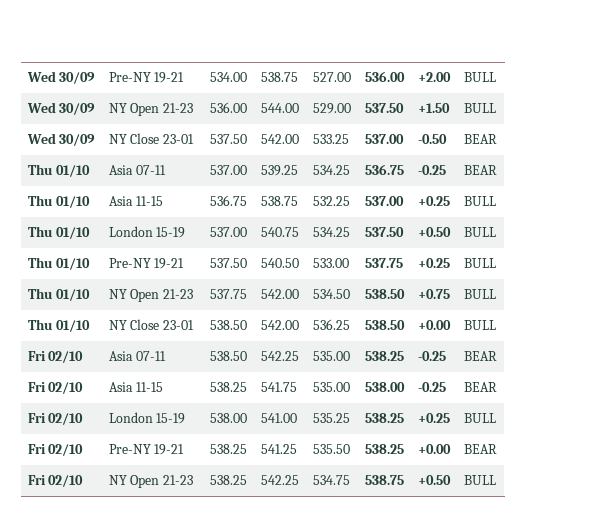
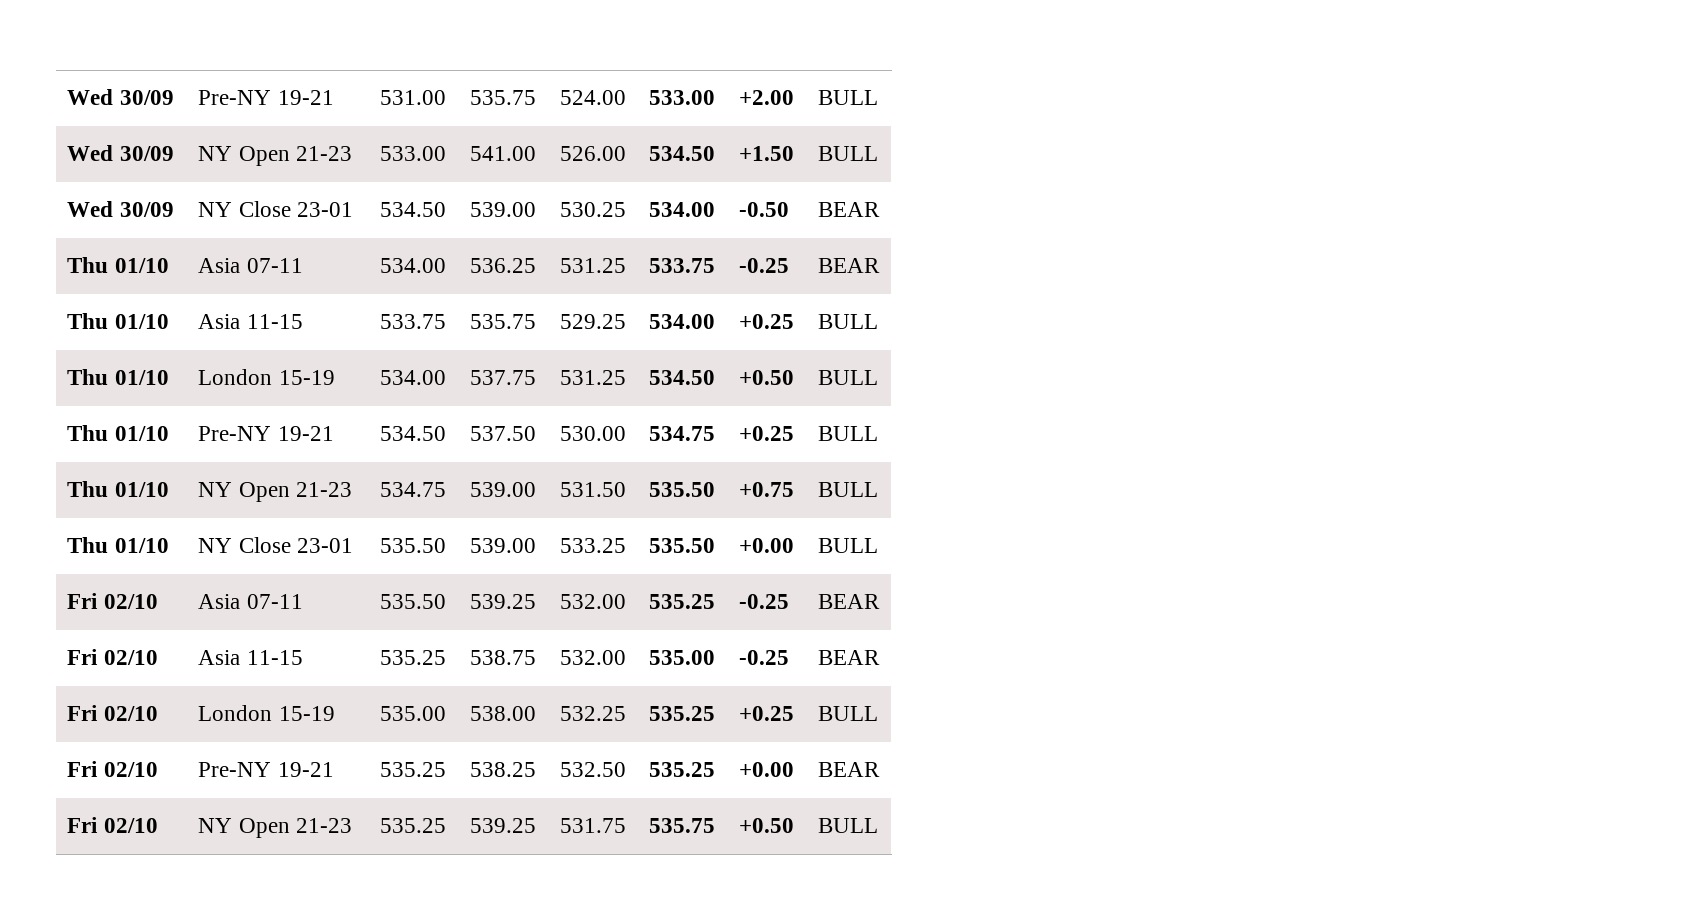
[209,72,247,82] [260,72,298,82] [312,72,351,82] [364,71,405,82] 534.00 | 538.75 | 527.00 | 536.00 -> [380,90,447,105] [470,90,537,105] [560,90,627,105] [649,90,716,105] 531.00 | 535.75 | 524.00 | 533.00
[209,102,247,113] [260,103,299,113] [312,103,351,114] [364,103,404,113] 536.00 | 544.00 | 529.00 | 537.50 -> [380,146,447,161] [470,146,537,161] [560,146,627,161] [649,146,716,161] 533.00 | 541.00 | 526.00 | 534.50
[209,134,247,144] [260,134,299,144] [312,134,349,144] [364,134,404,144] 537.50 | 542.00 | 533.25 | 537.00 -> [380,202,447,217] [470,202,537,217] [560,202,627,217] [649,202,716,217] 534.50 | 539.00 | 530.25 | 534.00
[209,165,247,175] [260,165,298,176] [312,165,350,175] [364,164,404,175] 537.00 | 539.25 | 534.25 | 536.75 -> [380,258,447,273] [470,258,537,273] [560,258,627,273] [649,258,716,273] 534.00 | 536.25 | 531.25 | 533.75
[209,195,247,206] [260,196,298,206] [312,196,350,206] [364,196,404,206] 536.75 | 538.75 | 532.25 | 537.00 -> [380,314,447,329] [470,314,537,329] [560,314,627,329] [649,314,716,329] 533.75 | 535.75 | 529.25 | 534.00
[209,227,247,237] [260,227,299,237] [312,227,350,237] [364,227,404,237] 537.00 | 540.75 | 534.25 | 537.50 -> [380,370,447,385] [470,370,537,385] [560,370,627,385] [649,370,716,385] 534.00 | 537.75 | 531.25 | 534.50
[209,258,247,268] [260,258,299,268] [312,258,349,268] [364,258,403,268] | 537.50 | 540.50 | 533.00 | 537.75 -> [380,426,447,441] [470,426,537,441] [560,426,627,441] [649,426,716,441] | 534.50 | 537.50 | 530.00 | 534.75
[209,289,247,299] [260,289,299,299] [312,289,350,299] [364,289,405,299] 537.75 | 542.00 | 534.50 | 538.50 -> [380,482,447,497] [470,482,537,497] [560,482,627,497] [649,482,716,497] 534.75 | 539.00 | 531.50 | 535.50
[209,320,247,330] [260,320,299,330] [312,319,350,330] [364,320,405,330] 538.50 | 542.00 | 536.25 | 538.50 -> [380,538,447,553] [470,538,537,553] [560,538,627,553] [649,538,716,553] 535.50 | 539.00 | 533.25 | 535.50
[209,351,247,361] [260,351,299,361] [312,351,350,361] [364,351,404,361] 538.50 | 542.25 | 535.00 | 538.25 -> [380,594,447,609] [470,594,537,609] [560,594,627,609] [649,594,716,609] 535.50 | 539.25 | 532.00 | 535.25
[209,382,247,392] [260,382,297,392] [312,382,350,392] [364,382,405,392] 538.25 | 541.75 | 535.00 | 538.00 -> [380,650,447,665] [470,650,537,665] [560,650,627,665] [649,650,716,665] 535.25 | 538.75 | 532.00 | 535.00
[209,413,247,423] [260,413,297,423] [312,413,350,423] [364,413,404,423] | 538.00 | 541.00 | 535.25 | 538.25 -> [380,706,447,721] [470,706,537,721] [560,706,627,721] [649,706,716,721] | 535.00 | 538.00 | 532.25 | 535.25
[209,444,247,454] [260,444,297,454] [312,444,350,454] [364,444,404,454] | 538.25 | 541.25 | 535.50 | 538.25 -> [380,762,447,777] [470,762,537,777] [560,762,627,777] [649,762,716,777] | 535.25 | 538.25 | 532.50 | 535.25
[209,475,247,485] [260,475,299,485] [312,475,350,485] [364,475,404,485] 538.25 | 542.25 | 534.75 | 538.75 -> [380,818,447,833] [470,818,537,833] [560,818,627,833] [649,818,716,833] 535.25 | 539.25 | 531.75 | 535.75

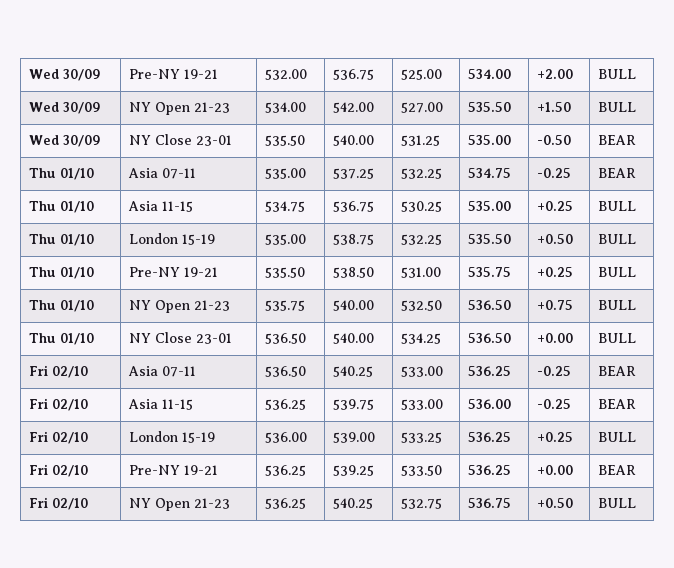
[380,90,447,105] [470,90,537,105] [560,90,627,105] [649,90,716,105] 531.00 | 535.75 | 524.00 | 533.00 -> [265,69,308,80] [333,69,375,80] [401,69,443,80] [468,69,512,79] 532.00 | 536.75 | 525.00 | 534.00
[380,146,447,161] [470,146,537,161] [560,146,627,161] [649,146,716,161] 533.00 | 541.00 | 526.00 | 534.50 -> [265,102,307,113] [333,102,375,113] [401,102,444,113] [468,102,512,112] 534.00 | 542.00 | 527.00 | 535.50
[380,202,447,217] [470,202,537,217] [560,202,627,217] [649,202,716,217] 534.50 | 539.00 | 530.25 | 534.00 -> [265,135,306,146] [333,135,375,146] [401,135,441,146] [468,135,512,145] 535.50 | 540.00 | 531.25 | 535.00
[380,258,447,273] [470,258,537,273] [560,258,627,273] [649,258,716,273] 534.00 | 536.25 | 531.25 | 533.75 -> [265,168,307,179] [333,168,375,179] [401,168,443,179] [468,168,512,178] 535.00 | 537.25 | 532.25 | 534.75
[380,314,447,329] [470,314,537,329] [560,314,627,329] [649,314,716,329] 533.75 | 535.75 | 529.25 | 534.00 -> [265,201,306,212] [333,201,375,212] [401,201,443,212] [468,201,512,211] 534.75 | 536.75 | 530.25 | 535.00
[380,370,447,385] [470,370,537,385] [560,370,627,385] [649,370,716,385] 534.00 | 537.75 | 531.25 | 534.50 -> [265,234,307,245] [333,234,375,245] [401,234,443,245] [468,234,512,244] 535.00 | 538.75 | 532.25 | 535.50
[380,426,447,441] [470,426,537,441] [560,426,627,441] [649,426,716,441] 534.50 | 537.50 | 530.00 | 534.75 -> [265,267,306,278] [333,267,375,278] [401,267,442,278] [468,267,512,277] 535.50 | 538.50 | 531.00 | 535.75
[380,482,447,497] [470,482,537,497] [560,482,627,497] [649,482,716,497] 534.75 | 539.00 | 531.50 | 535.50 -> [265,300,306,311] [333,300,375,311] [401,300,443,311] [468,300,512,310] 535.75 | 540.00 | 532.50 | 536.50
[380,538,447,553] [470,538,537,553] [560,538,627,553] [649,538,716,553] 535.50 | 539.00 | 533.25 | 535.50 -> [265,333,307,344] [333,333,375,344] [401,333,442,344] [468,333,512,343] 536.50 | 540.00 | 534.25 | 536.50
[380,594,447,609] [470,594,537,609] [560,594,627,609] [649,594,716,609] 535.50 | 539.25 | 532.00 | 535.25 -> [265,366,307,377] [333,366,374,377] [401,366,444,377] [468,366,512,376] 536.50 | 540.25 | 533.00 | 536.25
[380,650,447,665] [470,650,537,665] [560,650,627,665] [649,650,716,665] 535.25 | 538.75 | 532.00 | 535.00 -> [265,399,307,410] [333,399,375,410] [401,399,444,410] [468,399,512,409] 536.25 | 539.75 | 533.00 | 536.00
[380,706,447,721] [470,706,537,721] [560,706,627,721] [649,706,716,721] 535.00 | 538.00 | 532.25 | 535.25 -> [265,432,308,443] [333,432,376,443] [401,432,443,443] [468,432,512,442] 536.00 | 539.00 | 533.25 | 536.25
[380,762,447,777] [470,762,537,777] [560,762,627,777] [649,762,716,777] 535.25 | 538.25 | 532.50 | 535.25 -> [265,465,307,476] [333,465,375,476] [401,465,443,476] [468,465,512,475] 536.25 | 539.25 | 533.50 | 536.25
[380,818,447,833] [470,818,537,833] [560,818,627,833] [649,818,716,833] 535.25 | 539.25 | 531.75 | 535.75 -> [265,498,307,509] [333,498,374,509] [401,498,443,509] [468,498,512,508] 536.25 | 540.25 | 532.75 | 536.75

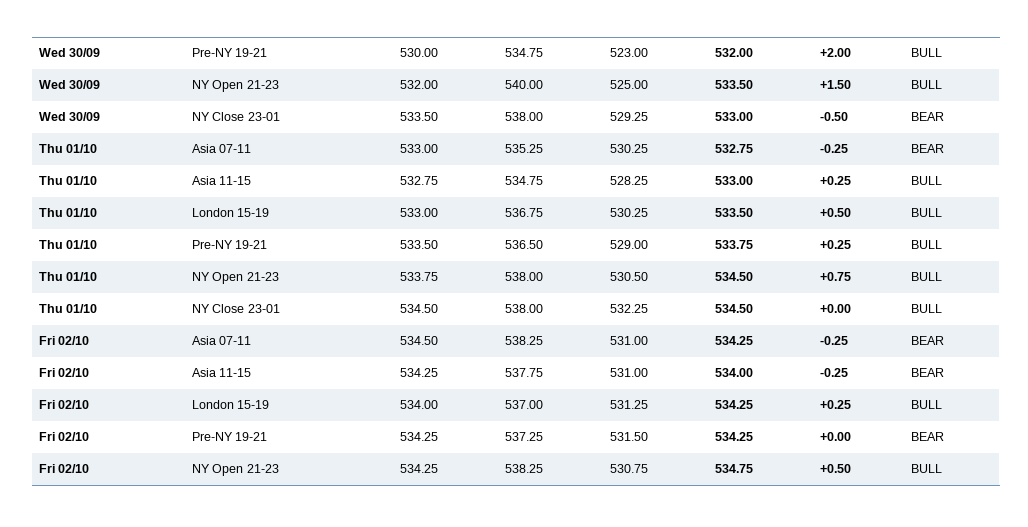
[265,69,308,80] [333,69,375,80] [401,69,443,80] [468,69,512,79] 532.00 | 536.75 | 525.00 | 534.00 -> [399,48,438,57] [504,48,543,57] [609,48,648,57] [714,48,753,57] 530.00 | 534.75 | 523.00 | 532.00
[265,102,307,113] [333,102,375,113] [401,102,444,113] [468,102,512,112] 534.00 | 542.00 | 527.00 | 535.50 -> [399,80,438,89] [504,80,543,89] [609,80,648,89] [714,80,753,89] 532.00 | 540.00 | 525.00 | 533.50
[265,135,306,146] [333,135,375,146] [401,135,441,146] [468,135,512,145] 535.50 | 540.00 | 531.25 | 535.00 -> [399,112,438,121] [504,112,543,121] [609,112,648,121] [714,112,753,121] 533.50 | 538.00 | 529.25 | 533.00
[265,168,307,179] [333,168,375,179] [401,168,443,179] [468,168,512,178] 535.00 | 537.25 | 532.25 | 534.75 -> [399,144,438,153] [504,144,543,153] [609,144,648,153] [714,144,753,153] 533.00 | 535.25 | 530.25 | 532.75
[265,201,306,212] [333,201,375,212] [401,201,443,212] [468,201,512,211] | 534.75 | 536.75 | 530.25 | 535.00 -> [399,176,438,185] [504,176,543,185] [609,176,648,185] [714,176,753,185] | 532.75 | 534.75 | 528.25 | 533.00
[265,234,307,245] [333,234,375,245] [401,234,443,245] [468,234,512,244] 535.00 | 538.75 | 532.25 | 535.50 -> [399,208,438,217] [504,208,543,217] [609,208,648,217] [714,208,753,217] 533.00 | 536.75 | 530.25 | 533.50
[265,267,306,278] [333,267,375,278] [401,267,442,278] [468,267,512,277] 535.50 | 538.50 | 531.00 | 535.75 -> [399,240,438,249] [504,240,543,249] [609,240,648,249] [714,240,753,249] 533.50 | 536.50 | 529.00 | 533.75
[265,300,306,311] [333,300,375,311] [401,300,443,311] [468,300,512,310] 535.75 | 540.00 | 532.50 | 536.50 -> [399,272,438,281] [504,272,543,281] [609,272,648,281] [714,272,753,281] 533.75 | 538.00 | 530.50 | 534.50
[265,333,307,344] [333,333,375,344] [401,333,442,344] [468,333,512,343] 536.50 | 540.00 | 534.25 | 536.50 -> [399,304,438,313] [504,304,543,313] [609,304,648,313] [714,304,753,313] 534.50 | 538.00 | 532.25 | 534.50
[265,366,307,377] [333,366,374,377] [401,366,444,377] [468,366,512,376] 536.50 | 540.25 | 533.00 | 536.25 -> [399,336,438,345] [504,336,543,345] [609,336,648,345] [714,336,753,345] 534.50 | 538.25 | 531.00 | 534.25
[265,399,307,410] [333,399,375,410] [401,399,444,410] [468,399,512,409] 536.25 | 539.75 | 533.00 | 536.00 -> [399,368,438,377] [504,368,543,377] [609,368,648,377] [714,368,753,377] 534.25 | 537.75 | 531.00 | 534.00
[265,432,308,443] [333,432,376,443] [401,432,443,443] [468,432,512,442] 536.00 | 539.00 | 533.25 | 536.25 -> [399,400,438,409] [504,400,543,409] [609,400,648,409] [714,400,753,409] 534.00 | 537.00 | 531.25 | 534.25
[265,465,307,476] [333,465,375,476] [401,465,443,476] [468,465,512,475] 536.25 | 539.25 | 533.50 | 536.25 -> [399,432,438,441] [504,432,543,441] [609,432,648,441] [714,432,753,441] 534.25 | 537.25 | 531.50 | 534.25
[265,498,307,509] [333,498,374,509] [401,498,443,509] [468,498,512,508] 536.25 | 540.25 | 532.75 | 536.75 -> [399,464,438,473] [504,464,543,473] [609,464,648,473] [714,464,753,473] 534.25 | 538.25 | 530.75 | 534.75

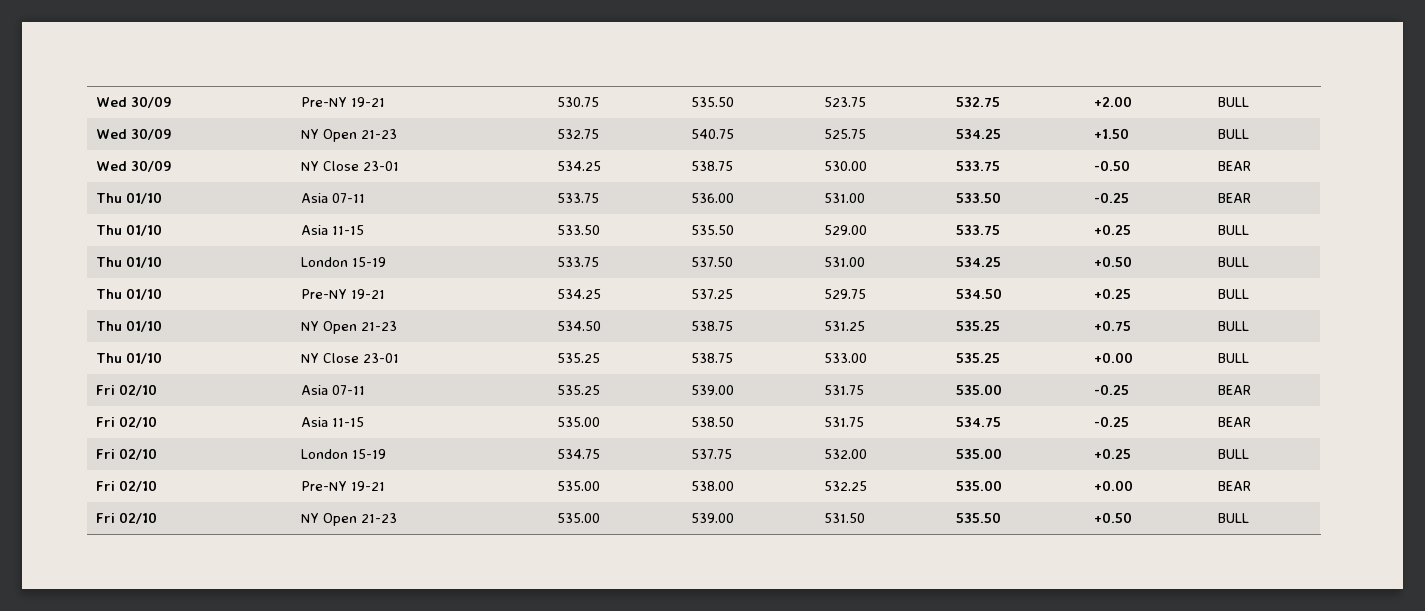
[399,48,438,57] [504,48,543,57] [609,48,648,57] [714,48,753,57] 530.00 | 534.75 | 523.00 | 532.00 -> [556,97,599,107] [690,97,734,107] [823,97,866,107] [955,97,1000,107] 530.75 | 535.50 | 523.75 | 532.75
[399,80,438,89] [504,80,543,89] [609,80,648,89] [714,80,753,89] 532.00 | 540.00 | 525.00 | 533.50 -> [556,129,599,139] [690,129,734,139] [823,129,866,139] [955,129,1001,139] 532.75 | 540.75 | 525.75 | 534.25
[399,112,438,121] [504,112,543,121] [609,112,648,121] [714,112,753,121] 533.50 | 538.00 | 529.25 | 533.00 -> [556,161,601,171] [690,161,733,171] [823,161,867,171] [955,161,1000,171] 534.25 | 538.75 | 530.00 | 533.75
[399,144,438,153] [504,144,543,153] [609,144,648,153] [714,144,753,153] 533.00 | 535.25 | 530.25 | 532.75 -> [556,193,599,203] [690,193,734,203] [823,193,865,203] [955,192,1001,203] 533.75 | 536.00 | 531.00 | 533.50
[399,176,438,185] [504,176,543,185] [609,176,648,185] [714,176,753,185] [819,176,851,185] [910,176,942,185] [38,208,98,217] [191,208,270,217] [399,208,438,217] [504,208,543,217] [609,208,648,217] [714,208,753,217] [819,208,851,217] [910,208,942,217] [38,240,98,249] [191,240,268,249] [399,240,438,249] [504,240,543,249] [609,240,648,249] [714,240,753,249] 532.75 | 534.75 | 528.25 | 533.00 | +0.25 | BULL // Thu 01/10 | London 15-19 | 533.00 | 536.75 | 530.25 | 533.50 | +0.50 | BULL // Thu 01/10 | Pre-NY 19-21 | 533.50 | 536.50 | 529.00 | 533.75 -> [556,225,600,235] [690,225,734,235] [823,225,867,235] [955,225,1000,235] [1093,224,1131,235] [1217,225,1249,235] [95,256,162,268] [300,257,386,267] [556,257,599,267] [690,257,733,267] [823,257,865,267] [955,257,1001,267] [1093,256,1132,267] [1217,257,1249,267] [95,288,162,300] [300,289,385,299] [556,289,601,299] [690,289,733,299] [823,289,866,299] [955,288,1002,299] 533.50 | 535.50 | 529.00 | 533.75 | +0.25 | BULL // Thu 01/10 | London 15-19 | 533.75 | 537.50 | 531.00 | 534.25 | +0.50 | BULL // Thu 01/10 | Pre-NY 19-21 | 534.25 | 537.25 | 529.75 | 534.50
[399,272,438,281] [504,272,543,281] [609,272,648,281] [714,272,753,281] 533.75 | 538.00 | 530.50 | 534.50 -> [556,321,601,331] [690,321,733,331] [823,321,865,331] [955,321,1000,331] 534.50 | 538.75 | 531.25 | 535.25
[399,304,438,313] [504,304,543,313] [609,304,648,313] [714,304,753,313] 534.50 | 538.00 | 532.25 | 534.50 -> [556,353,600,363] [690,353,733,363] [823,353,867,363] [955,353,1000,363] 535.25 | 538.75 | 533.00 | 535.25
[399,336,438,345] [504,336,543,345] [609,336,648,345] [714,336,753,345] 534.50 | 538.25 | 531.00 | 534.25 -> [556,385,600,395] [690,385,734,395] [823,385,864,395] [955,384,1002,395] 535.25 | 539.00 | 531.75 | 535.00
[399,368,438,377] [504,368,543,377] [609,368,648,377] [714,368,753,377] 534.25 | 537.75 | 531.00 | 534.00 -> [556,417,600,427] [690,417,734,427] [823,417,864,427] [955,417,1001,427] 535.00 | 538.50 | 531.75 | 534.75
[399,400,438,409] [504,400,543,409] [609,400,648,409] [714,400,753,409] 534.00 | 537.00 | 531.25 | 534.25 -> [556,449,600,459] [690,449,732,459] [823,449,867,459] [955,448,1002,459] 534.75 | 537.75 | 532.00 | 535.00
[399,432,438,441] [504,432,543,441] [609,432,648,441] [714,432,753,441] 534.25 | 537.25 | 531.50 | 534.25 -> [556,481,600,491] [690,481,734,491] [823,481,867,491] [955,480,1002,491] 535.00 | 538.00 | 532.25 | 535.00
[399,464,438,473] [504,464,543,473] [609,464,648,473] [714,464,753,473] 534.25 | 538.25 | 530.75 | 534.75 -> [556,513,600,523] [690,513,734,523] [823,513,865,523] [955,512,1001,523] 535.00 | 539.00 | 531.50 | 535.50

